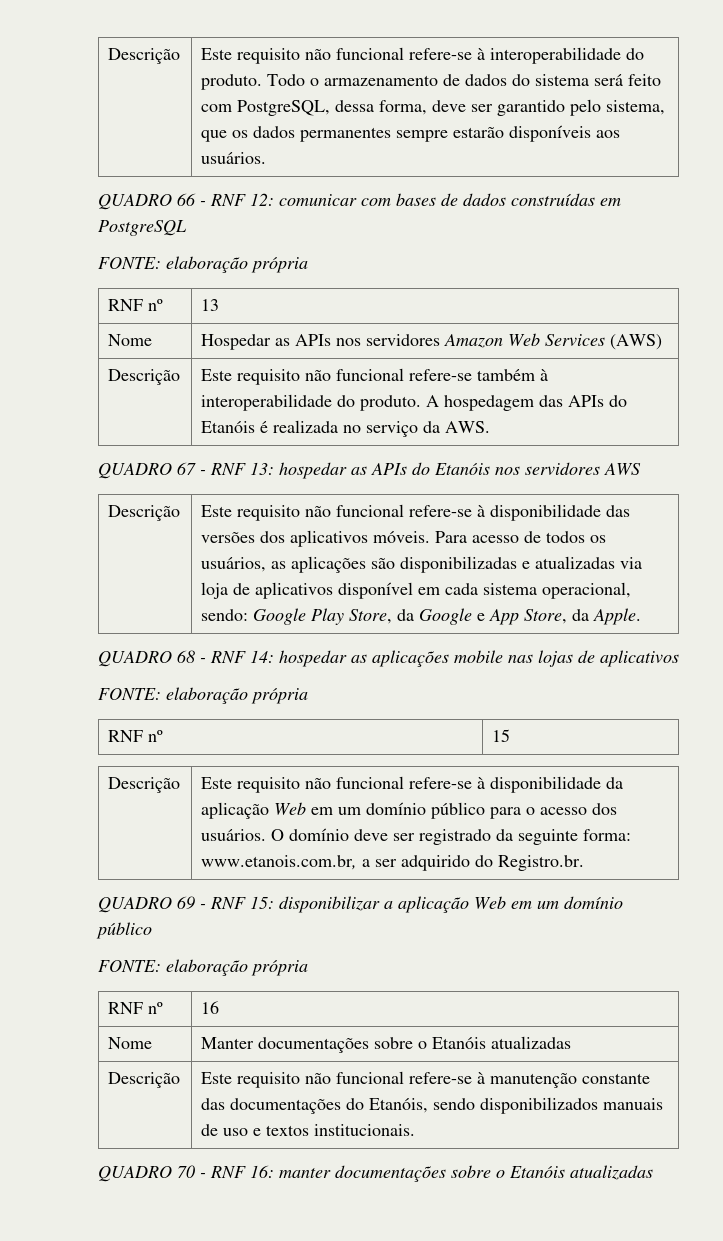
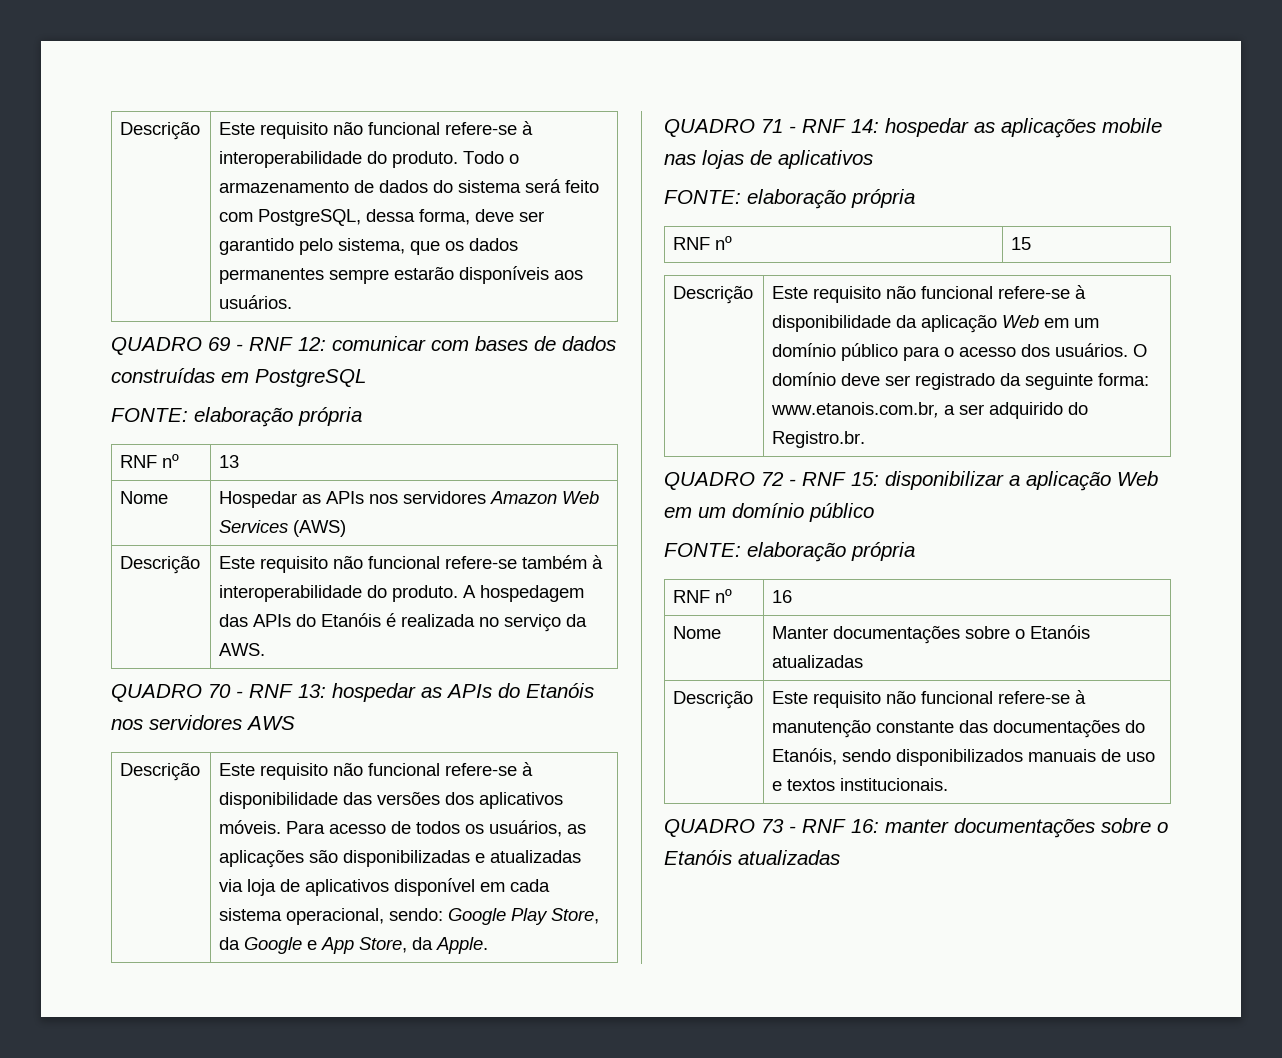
[177,193,196,206] 66 -> [208,337,230,351] 69
[177,462,196,475] 67 -> [208,684,231,698] 70
[177,650,195,663] 68 -> [761,119,783,133] 71
[177,896,195,909] 69 -> [761,472,784,486] 72
[177,1165,195,1178] 70 -> [761,819,784,833] 73

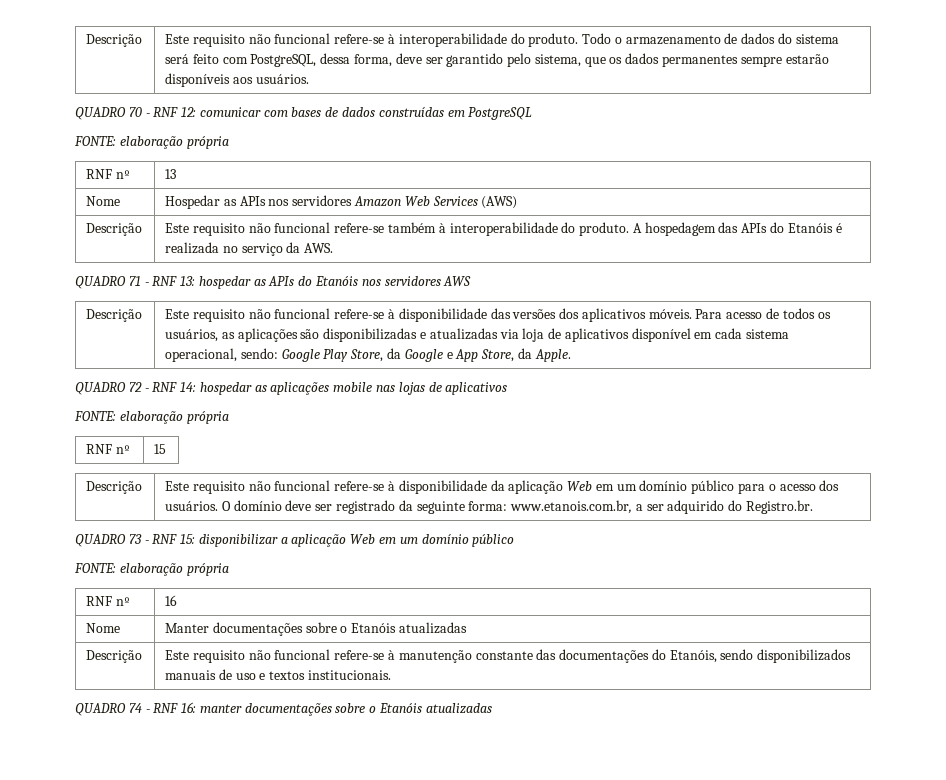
[208,337,230,351] 69 -> [128,107,142,117] 70
[208,684,231,698] 70 -> [128,276,141,286] 71
[761,119,783,133] 71 -> [128,382,142,392] 72
[761,472,784,486] 72 -> [128,534,142,544] 73
[761,819,784,833] 73 -> [128,703,142,713] 74

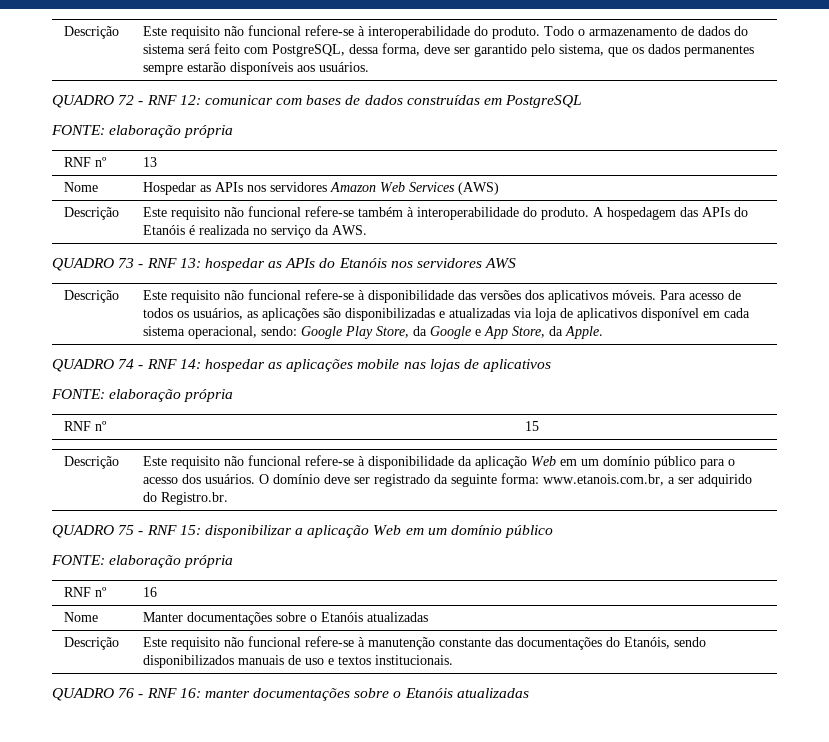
[128,107,142,117] 70 -> [118,95,135,105] 72
[128,276,141,286] 71 -> [118,258,135,268] 73
[128,382,142,392] 72 -> [118,359,135,369] 74
[128,534,142,544] 73 -> [118,525,135,535] 75
[128,703,142,713] 74 -> [118,688,135,698] 76

